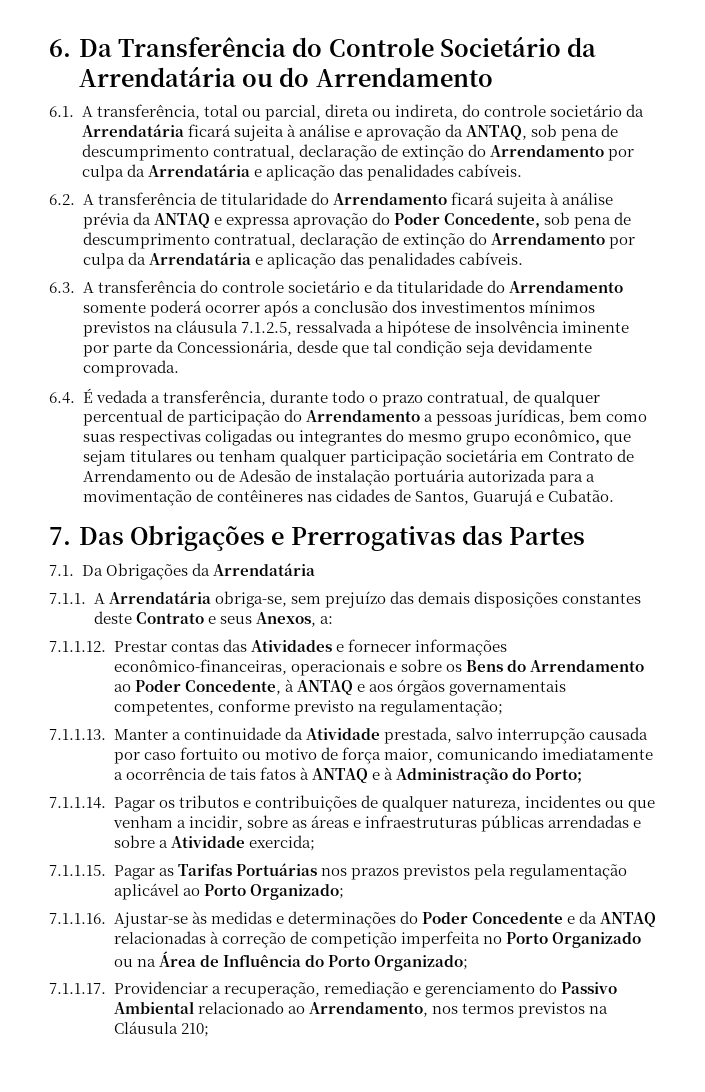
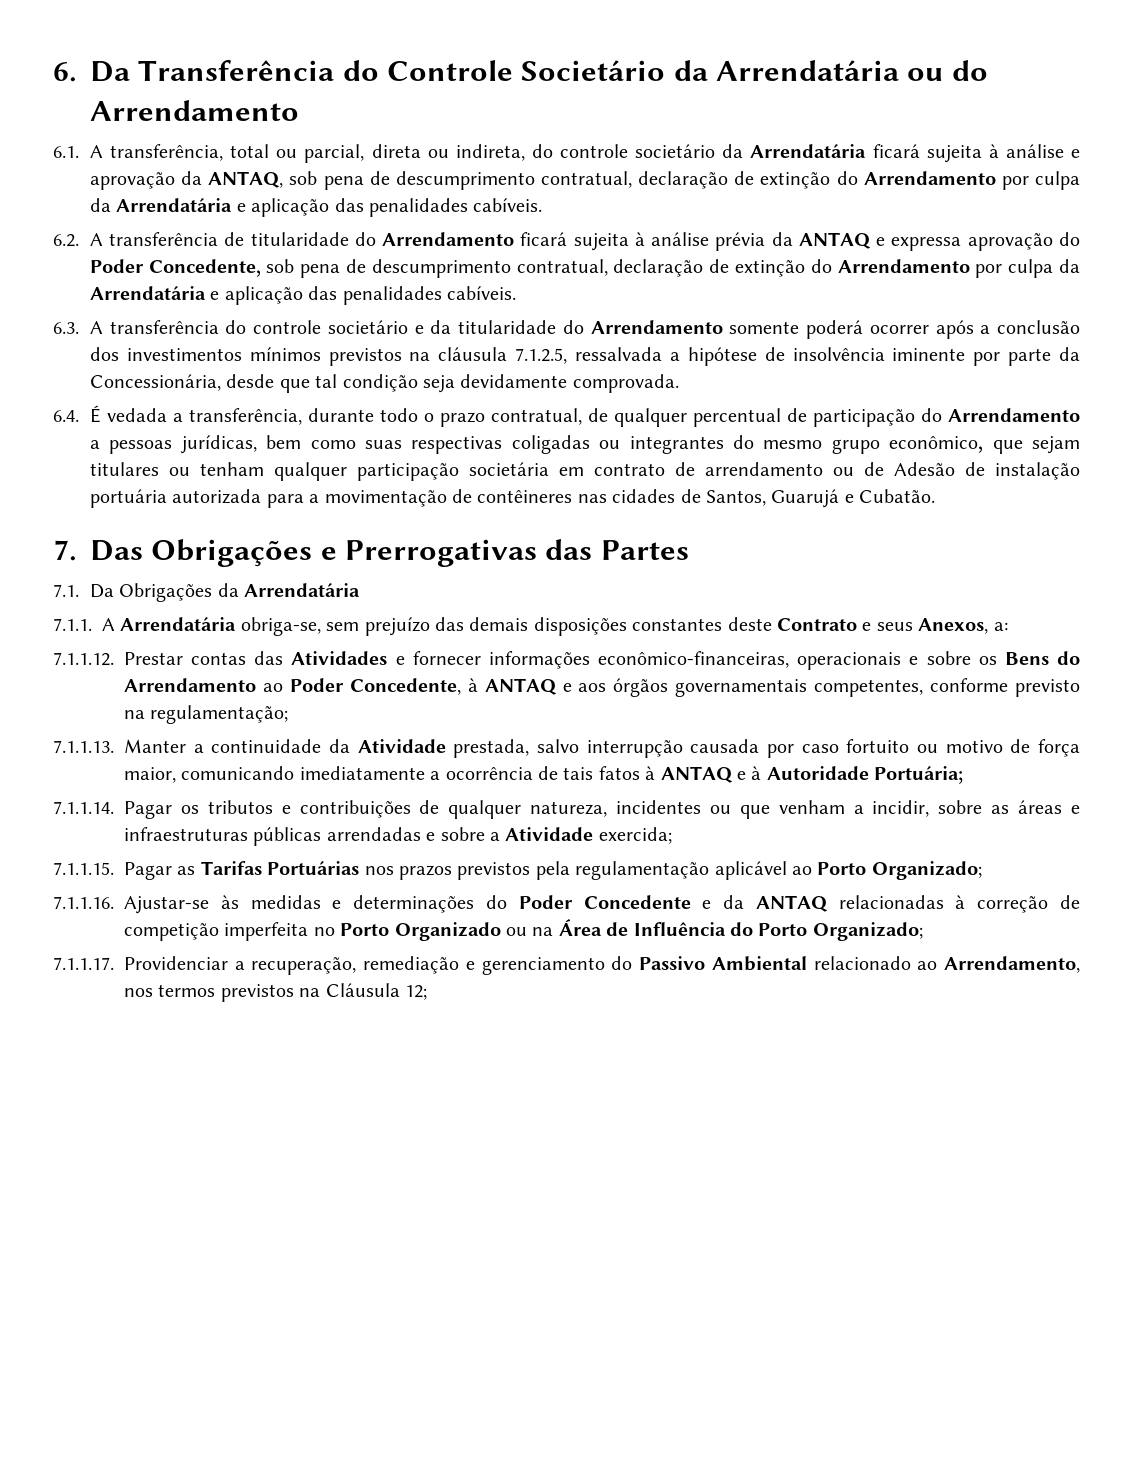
[547,449,634,462] [82,469,191,482] Contrato de Arrendamento -> [593,462,823,476] contrato de arrendamento
[395,768,583,784] Administração do Porto; -> [766,766,964,784] Autoridade Portuária;
[180,1023,209,1037] 210; -> [405,985,427,1000] 12;

